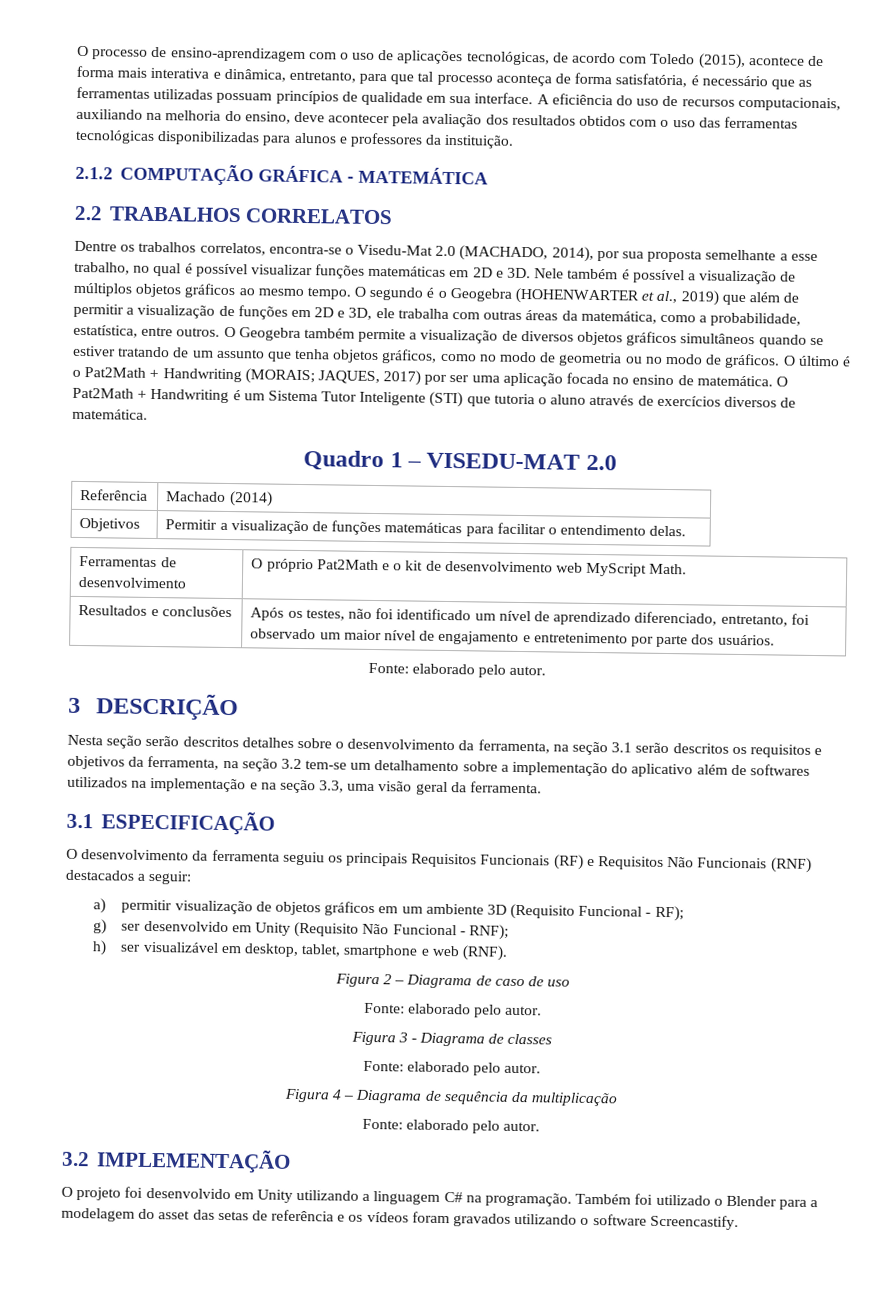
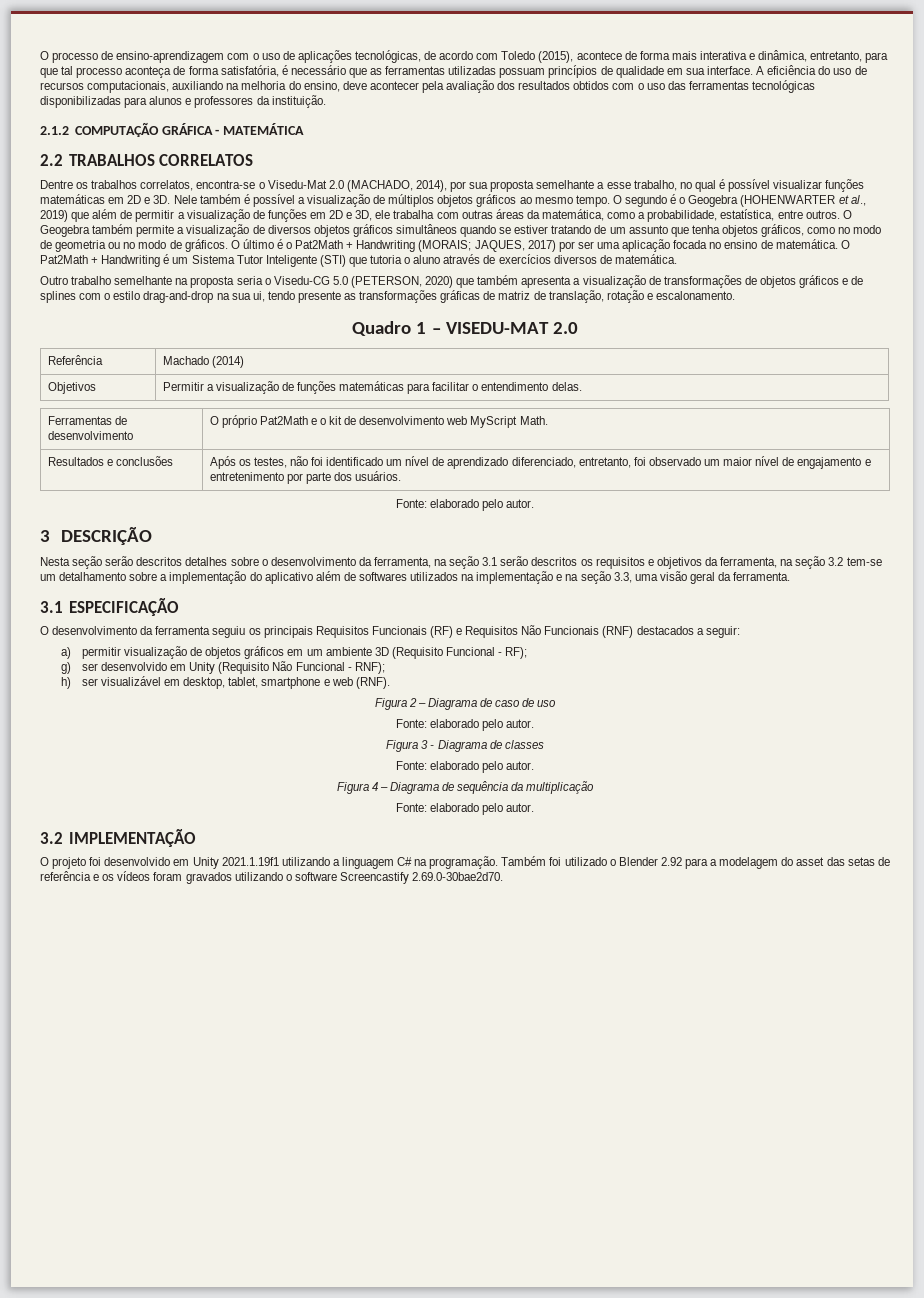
(148, 414) none -> [40,275,864,288] [40,290,735,303] // Outro trabalho semelhante na proposta seria o Visedu-CG 5.0 (PETERSON, 2020) que também apresenta a visualização de transformações de objetos gráficos e de splines com o estilo drag-and-drop na sua ui, tendo presente as transformações gráficas de matriz de translação, rotação e escalonamento.
(293, 1196) none -> [221,857,279,866] 2021.1.19f1
(777, 1201) none -> [660,857,682,866] 2.92
[649,1214,739,1231] Screencastify. -> [339,872,504,884] Screencastify 2.69.0-30bae2d70.

